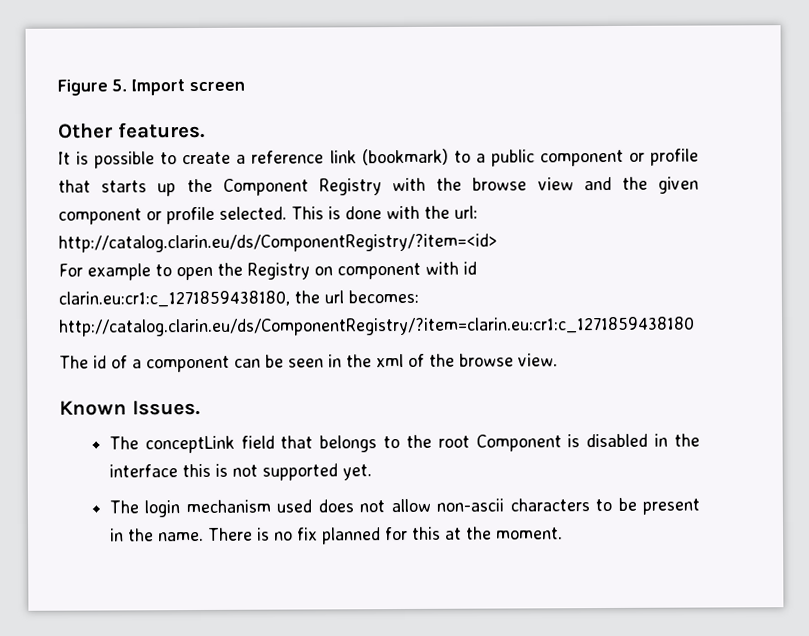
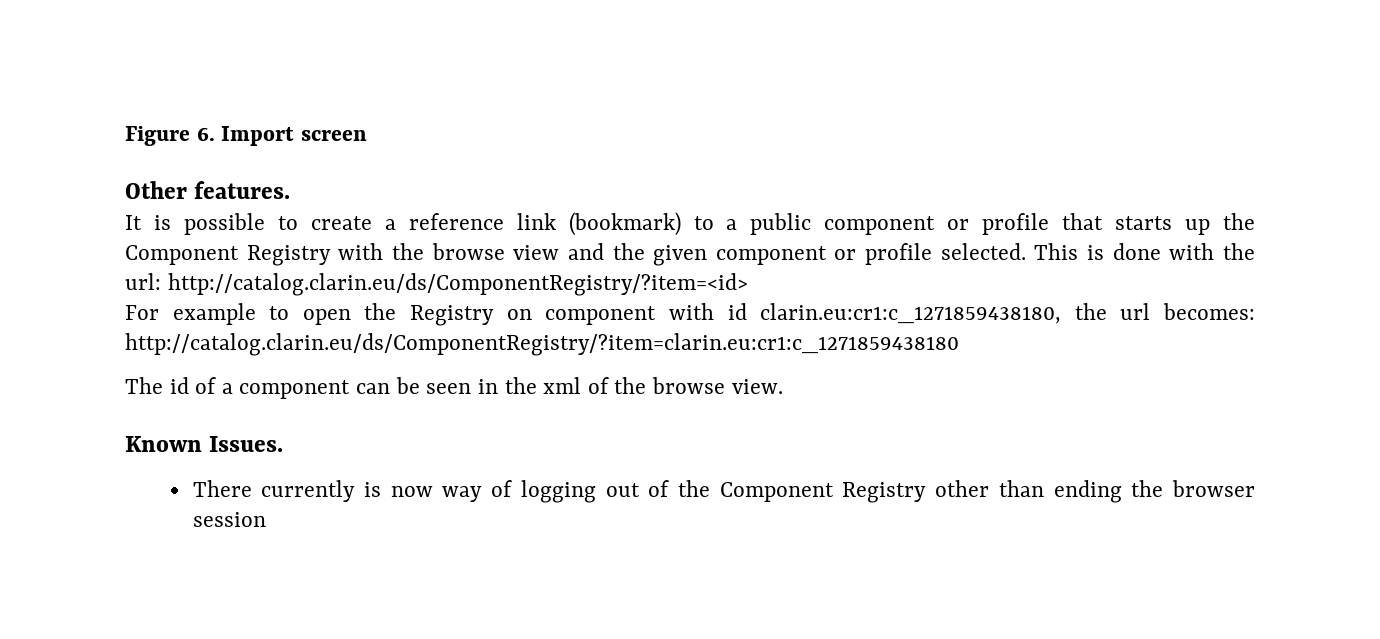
[112,79,127,92] 5. -> [196,127,215,141] 6.
[108,433,700,454] [108,463,372,481] [108,497,701,518] [109,526,563,545] The conceptLink field that belongs to the root Component is disabled in the interface this is not supported yet. // The login mechanism used does not allow non-ascii characters to be present in the name. There is no fix planned for this at the moment. -> [192,480,1255,503] [192,512,266,527] There currently is now way of logging out of the Component Registry other than ending the browser session

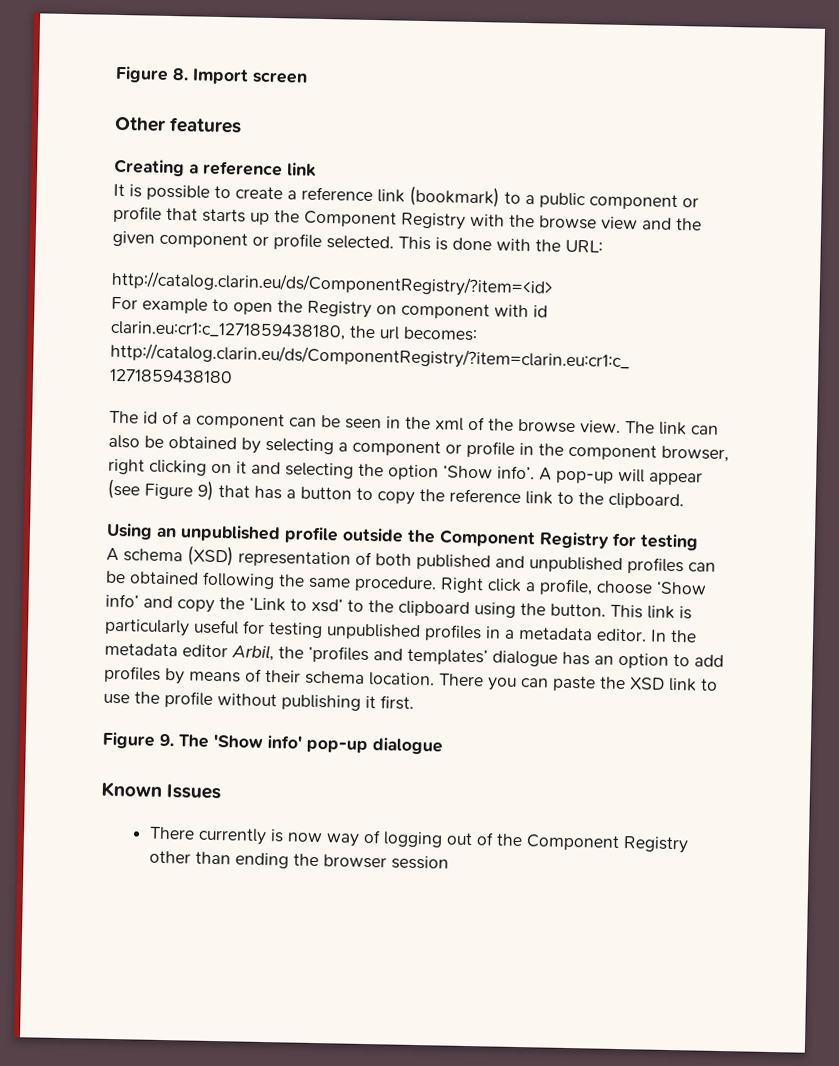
[125,126,215,146] Figure 6. -> [115,65,189,83] Figure 8.
[194,181,291,199] features. -> [169,117,243,134] [114,158,317,177] features // Creating a reference link
[125,273,161,290] url: -> [565,239,603,253] URL: //
(783, 386) none -> [625,421,719,436] [108,434,729,463] [108,458,703,486] [107,478,684,510] [106,522,699,551] [106,545,716,575] [105,570,707,596] [105,593,692,620] [104,618,697,643] [104,642,724,669] [104,665,718,692] [103,691,414,711] [102,731,443,755] The link can also be obtained by selecting a component or profile in the component browser, right clicking on it and selecting the option ‘Show info’. A pop-up will appear (see Figure 9) that has a button to copy the reference link to the clipboard. // Using an unpublished profile outside the Component Registry for testing // A schema (XSD) representation of both published and unpublished profiles can be obtained following the same procedure. Right click a profile, choose ‘Show info’ and copy the ‘Link to xsd’ to the clipboard using the button. This link is particularly useful for testing unpublished profiles in a metadata editor. In the metadata editor Arbil, the ‘profiles and templates’ dialogue has an option to add profiles by means of their schema location. There you can paste the XSD link to use the profile without publishing it first. // Figure 9. The 'Show info' pop-up dialogue
[209,436,284,452] Issues. -> [166,784,222,800] Issues

